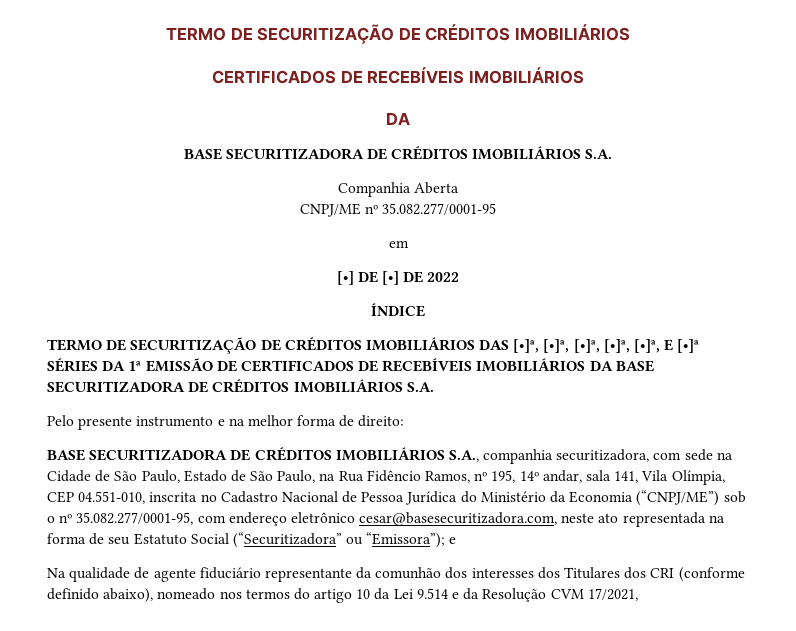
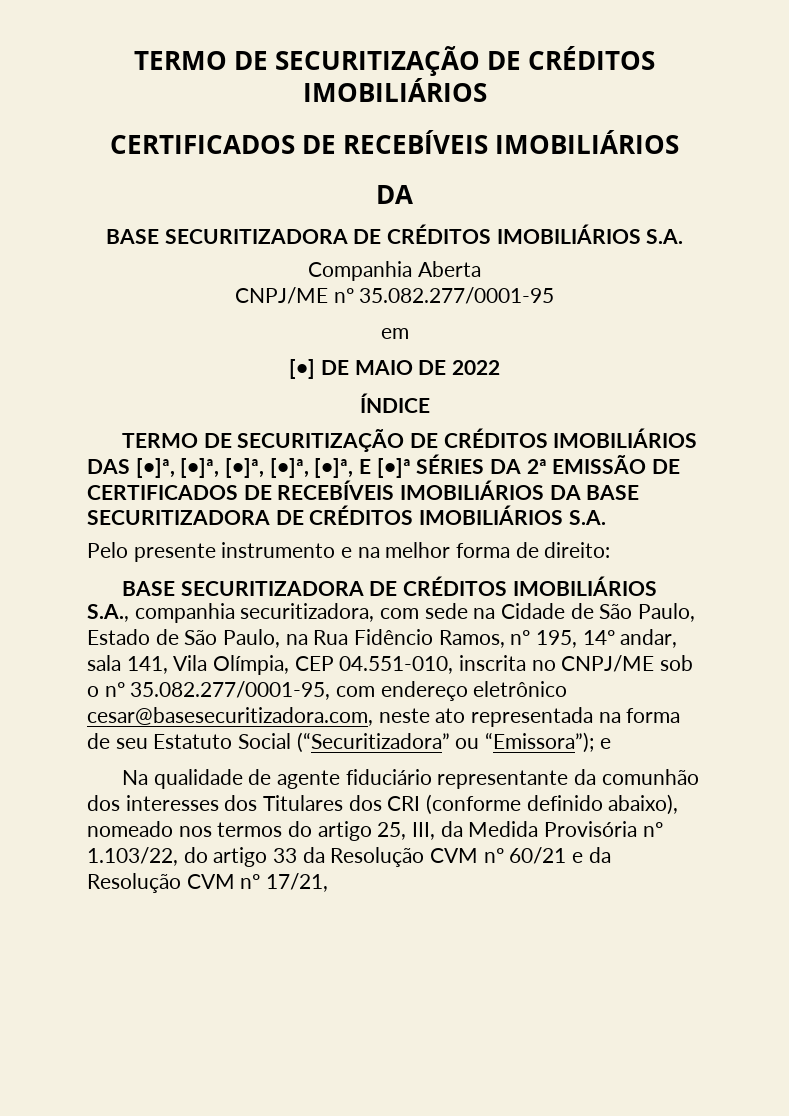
[382,271,399,285] [•] -> [354,360,413,375] MAIO
[128,361,142,371] 1ª -> [526,459,547,474] 2ª
[220,490,720,506] Cadastro Nacional de Pessoa Jurídica do Ministério da Economia (“CNPJ/ME”) -> [561,655,655,672] CNPJ/ME
[356,588,448,600] 10 da Lei 9.514 -> [377,821,663,840] [87,847,567,867] 25, III, da Medida Provisória nº 1.103/22, do artigo 33 da Resolução CVM nº 60/21
[587,588,638,601] 17/2021, -> [240,873,329,892] nº 17/21,

